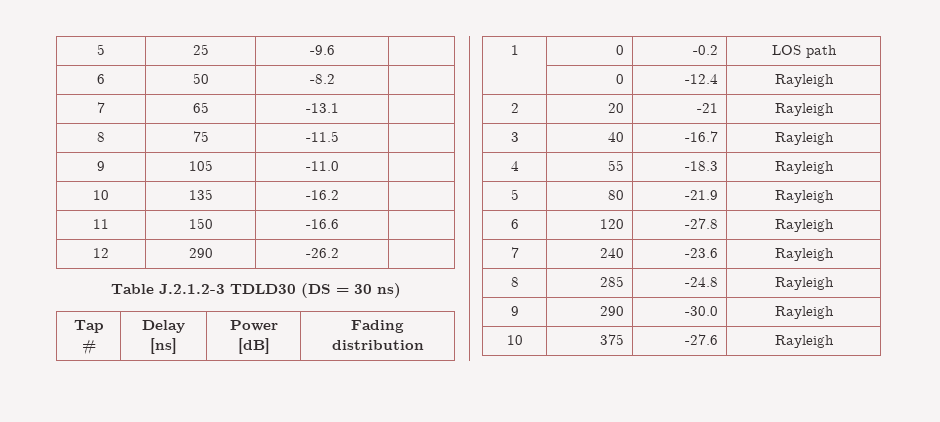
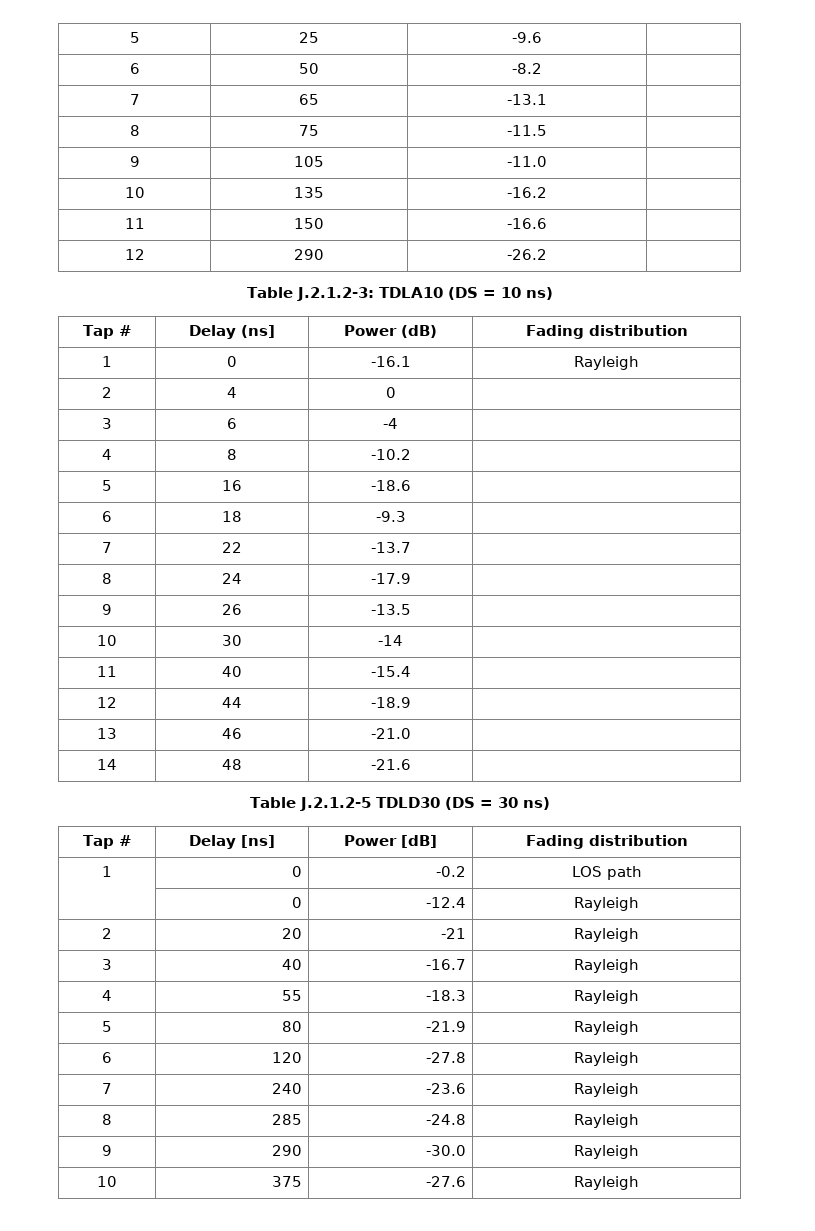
[158,284,225,294] J.2.1.2-3 -> [296,287,553,301] [82,325,132,339] [189,325,275,339] [344,325,437,338] [525,325,688,339] [102,356,112,367] [227,356,237,367] [370,356,411,367] [574,356,639,370] [102,387,112,398] [227,387,237,398] [385,387,396,398] [102,418,112,429] [227,418,237,429] [383,418,398,429] [102,449,112,460] [227,449,237,460] [370,449,411,460] [102,480,112,491] [222,480,242,491] [370,480,411,491] [102,511,112,522] [222,511,242,522] [375,511,406,522] [102,542,112,553] [222,542,242,553] [370,542,411,553] [102,573,112,584] [222,573,242,584] [370,573,411,584] [102,604,112,615] [222,604,242,615] [370,604,411,615] [97,635,117,646] [222,635,242,646] [378,635,403,646] [97,666,117,677] [222,666,242,677] [370,666,411,677] [97,697,117,708] [222,697,242,708] [370,697,411,708] [97,728,117,739] [222,728,242,739] [370,728,411,739] [97,759,117,770] [222,759,242,770] [370,759,411,770] [249,797,371,811] J.2.1.2-3: TDLA10 (DS = 10 ns) // Tap # | Delay (ns] | Power (dB) | Fading distribution // 1 | 0 | -16.1 | Rayleigh // 2 | 4 | 0 | // 3 | 6 | -4 | // 4 | 8 | -10.2 | // 5 | 16 | -18.6 | // 6 | 18 | -9.3 | // 7 | 22 | -13.7 | // 8 | 24 | -17.9 | // 9 | 26 | -13.5 | // 10 | 30 | -14 | // 11 | 40 | -15.4 | // 12 | 44 | -18.9 | // 13 | 46 | -21.0 | // 14 | 48 | -21.6 | // Table J.2.1.2-5

